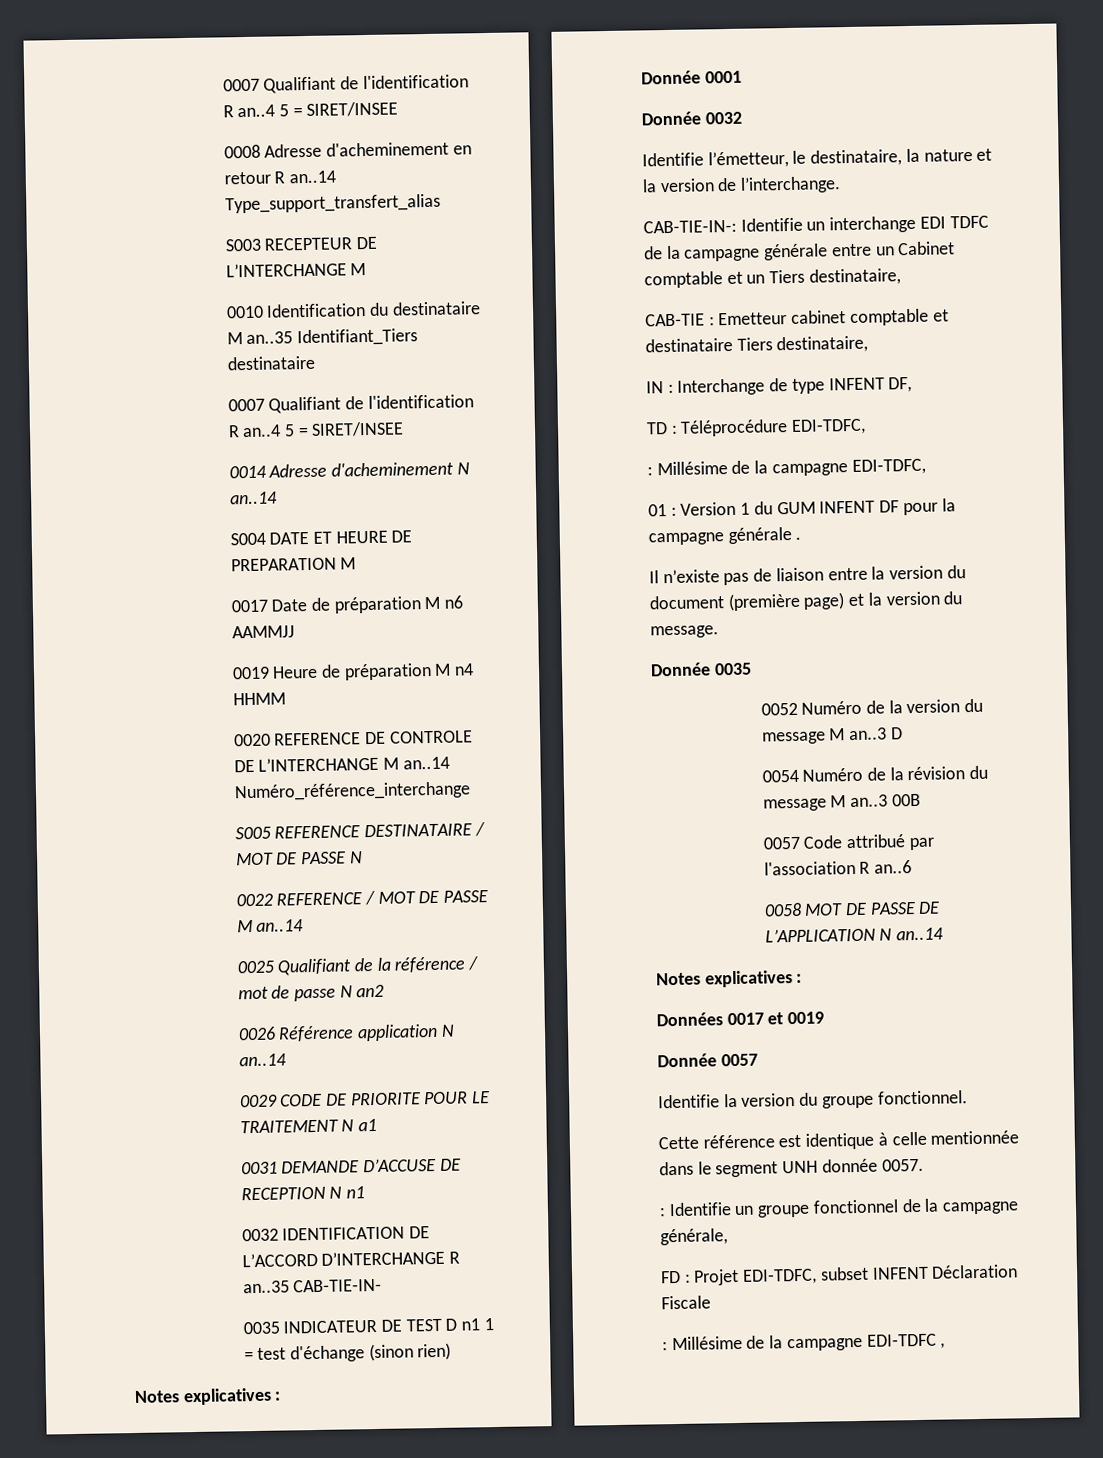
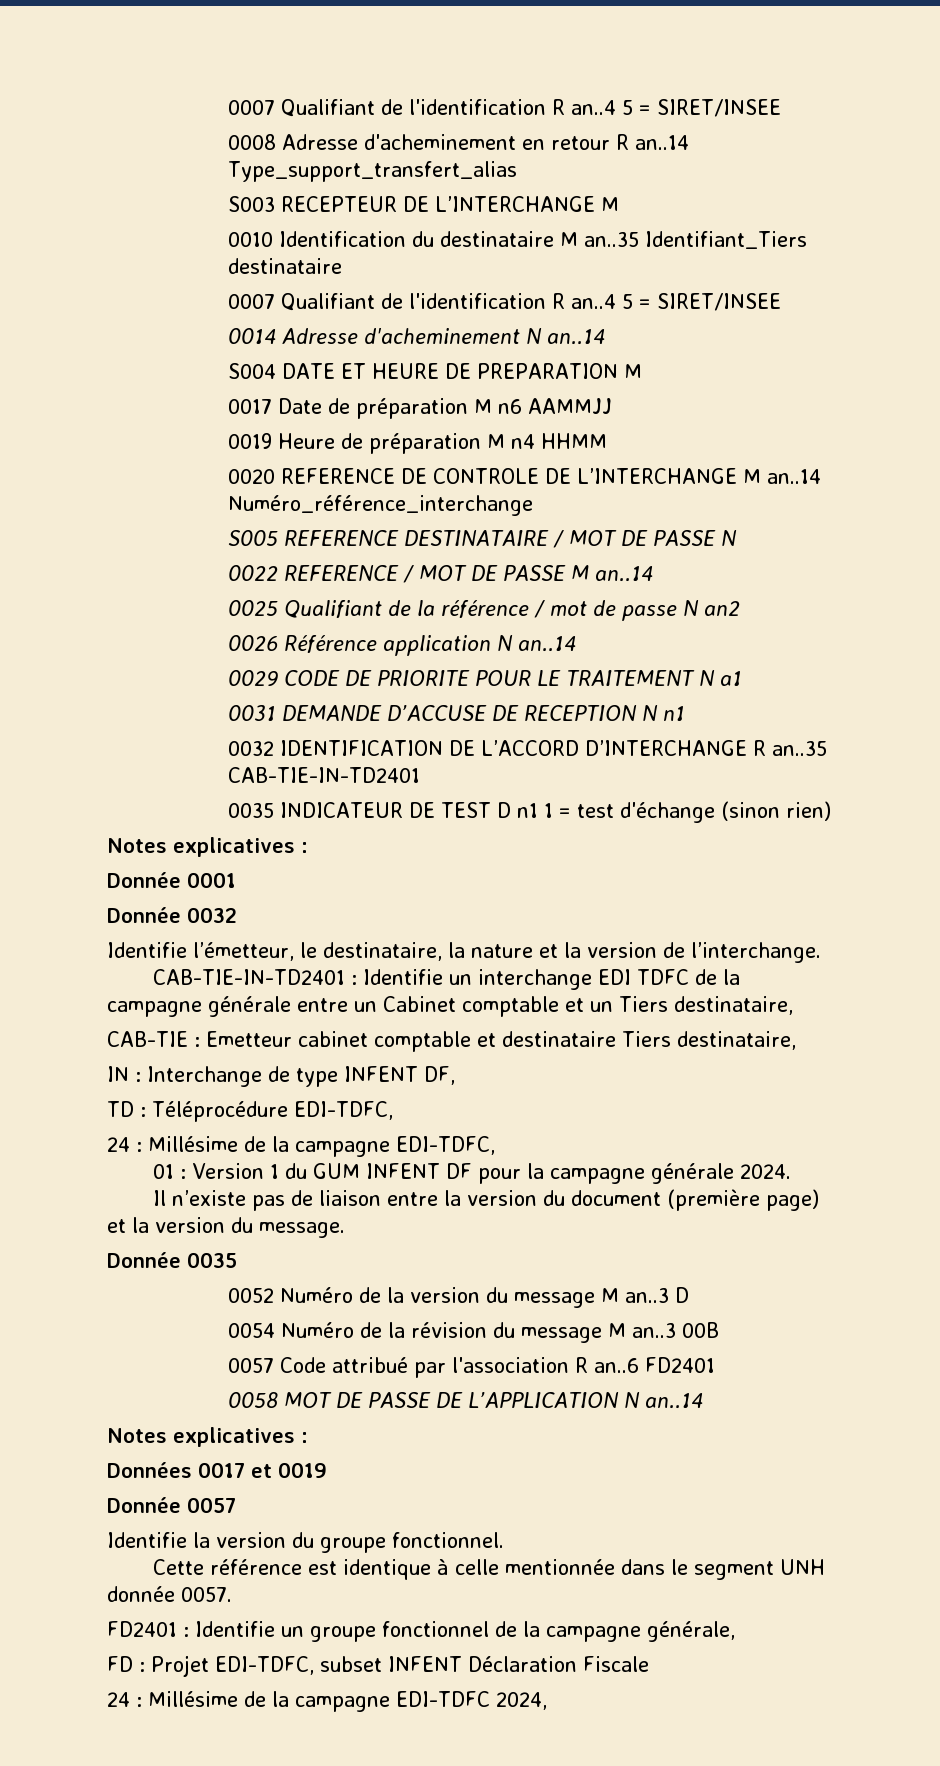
[293,1278,383,1293] CAB-TIE-IN- -> [227,767,420,783] CAB-TIE-IN-TD2401
[643,219,737,234] CAB-TIE-IN-: -> [153,969,358,985] CAB-TIE-IN-TD2401 :
(867, 426) none -> [107,1137,130,1152] 24
[795,536,802,540] . -> [740,1164,792,1179] 2024.
(912, 867) none -> [644,1357,715,1373] FD2401
(924, 1165) none -> [107,1621,177,1637] FD2401
(711, 1302) none -> [107,1692,130,1707] 24
[940,1342,946,1349] , -> [495,1692,547,1710] 2024,

